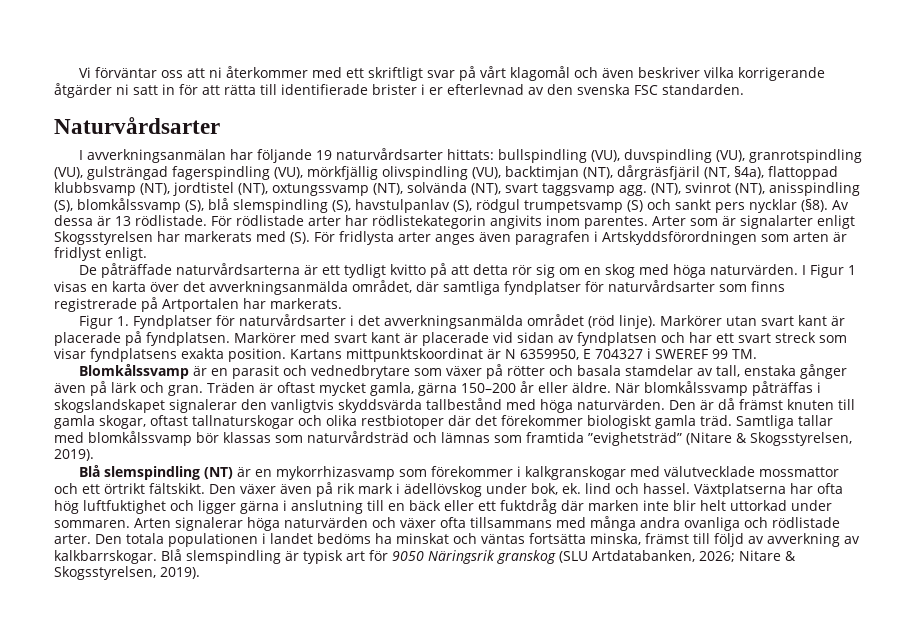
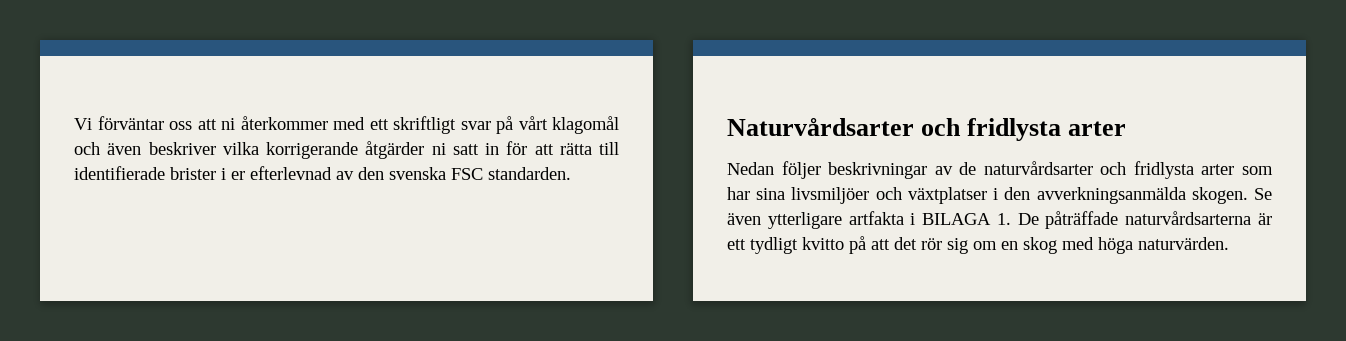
[78,148,862,163] [54,165,838,180] [54,182,860,196] [54,198,849,213] [54,215,855,229] [54,231,847,245] [54,247,147,261] // I avverkningsanmälan har följande 19 naturvårdsarter hittats: bullspindling (VU), duvspindling (VU), granrotspindling (VU), gulsträngad fagerspindling (VU), mörkfjällig olivspindling (VU), backtimjan (NT), dårgräsfjäril (NT, §4a), flattoppad klubbsvamp (NT), jordtistel (NT), oxtungssvamp (NT), solvända (NT), svart taggsvamp agg. (NT), svinrot (NT), anisspindling (S), blomkålssvamp (S), blå slemspindling (S), havstulpanlav (S), rödgul trumpetsvamp (S) och sankt pers nycklar (§8). Av dessa är 13 rödlistade. För rödlistade arter har rödlistekategorin angivits inom parentes. Arter som är signalarter enligt Skogsstyrelsen har markerats med (S). För fridlysta arter anges även paragrafen i Artskyddsförordningen som arten är fridlyst enligt. // -> [921,118,1127,141] [727,161,1273,179] [727,187,1272,204] [727,211,1011,229] och fridlysta arter // Nedan följer beskrivningar av de naturvårdsarter och fridlysta arter som har sina livsmiljöer och växtplatser i den avverkningsanmälda skogen. Se även ytterligare artfakta i BILAGA 1.
[472,264,508,275] detta -> [894,237,917,250] det
[801,264,856,278] [54,280,785,295] [54,297,342,312] [78,314,845,329] [54,331,847,346] [54,348,757,362] [78,364,847,379] [54,381,821,396] [54,398,855,413] [54,415,833,429] [54,431,852,446] [54,449,94,461] [78,465,839,480] [54,482,843,497] [54,499,832,514] [54,516,840,531] [54,533,860,547] [54,549,796,564] [54,566,200,580] I Figur 1 visas en karta över det avverkningsanmälda området, där samtliga fyndplatser för naturvårdsarter som finns registrerade på Artportalen har markerats. // Figur 1. Fyndplatser för naturvårdsarter i det avverkningsanmälda området (röd linje). Markörer utan svart kant är placerade på fyndplatsen. Markörer med svart kant är placerade vid sidan av fyndplatsen och har ett svart streck som visar fyndplatsens exakta position. Kartans mittpunktskoordinat är N 6359950, E 704327 i SWEREF 99 TM. // Blomkålssvamp är en parasit och vednedbrytare som växer på rötter och basala stamdelar av tall, enstaka gånger även på lärk och gran. Träden är oftast mycket gamla, gärna 150–200 år eller äldre. När blomkålssvamp påträffas i skogslandskapet signalerar den vanligtvis skyddsvärda tallbestånd med höga naturvärden. Den är då främst knuten till gamla skogar, oftast tallnaturskogar och olika restbiotoper där det förekommer biologiskt gamla träd. Samtliga tallar med blomkålssvamp bör klassas som naturvårdsträd och lämnas som framtida ”evighetsträd” (Nitare & Skogsstyrelsen, 2019). // Blå slemspindling (NT) är en mykorrhizasvamp som förekommer i kalkgranskogar med välutvecklade mossmattor och ett örtrikt fältskikt. Den växer även på rik mark i ädellövskog under bok, ek. lind och hassel. Växtplatserna har ofta hög luftfuktighet och ligger gärna i anslutning till en bäck eller ett fuktdråg där marken inte blir helt uttorkad under sommaren. Arten signalerar höga naturvärden och växer ofta tillsammans med många andra ovanliga och rödlistade arter. Den totala populationen i landet bedöms ha minskat och väntas fortsätta minska, främst till följd av avverkning av kalkbarrskogar. Blå slemspindling är typisk art för 9050 Näringsrik granskog (SLU Artdatabanken, 2026; Nitare & Skogsstyrelsen, 2019). -> (1229, 243) none

